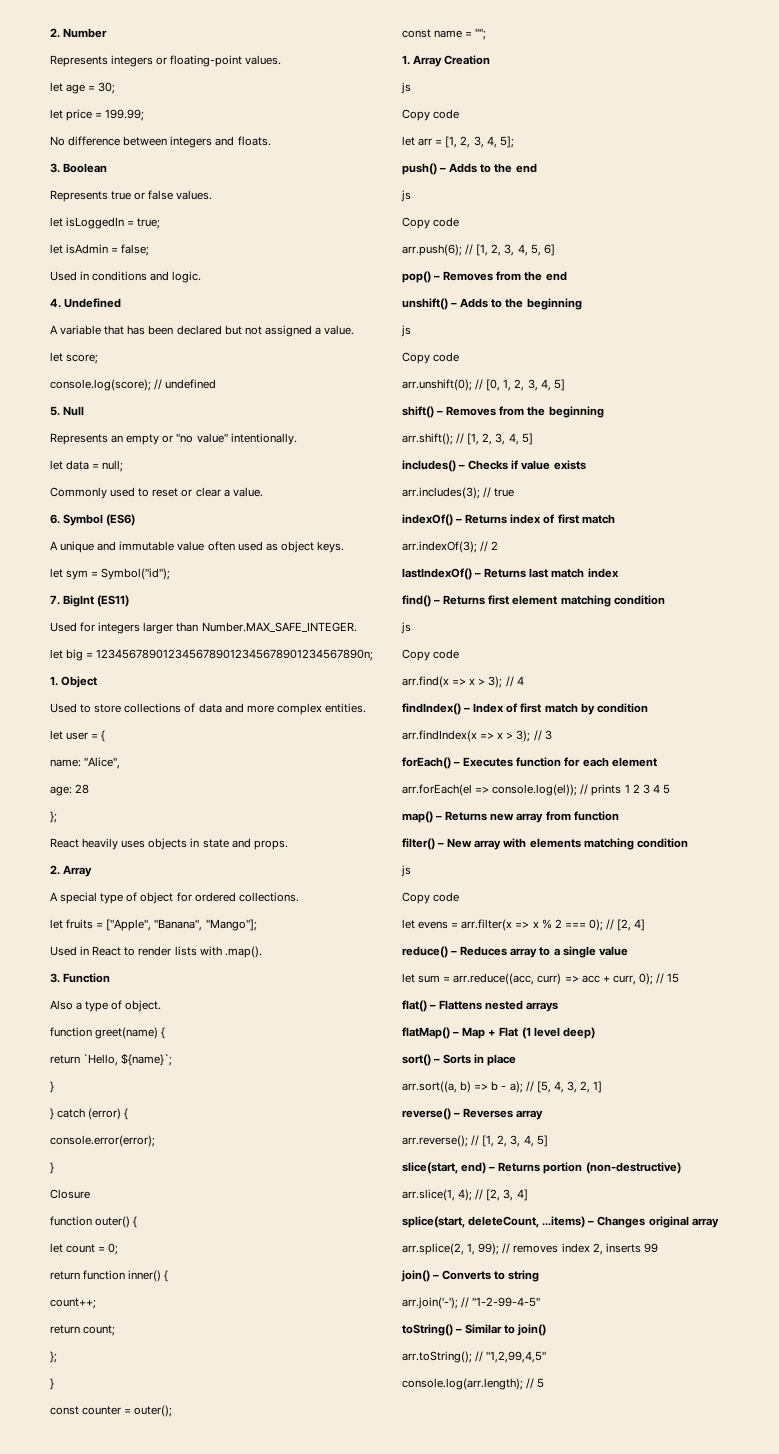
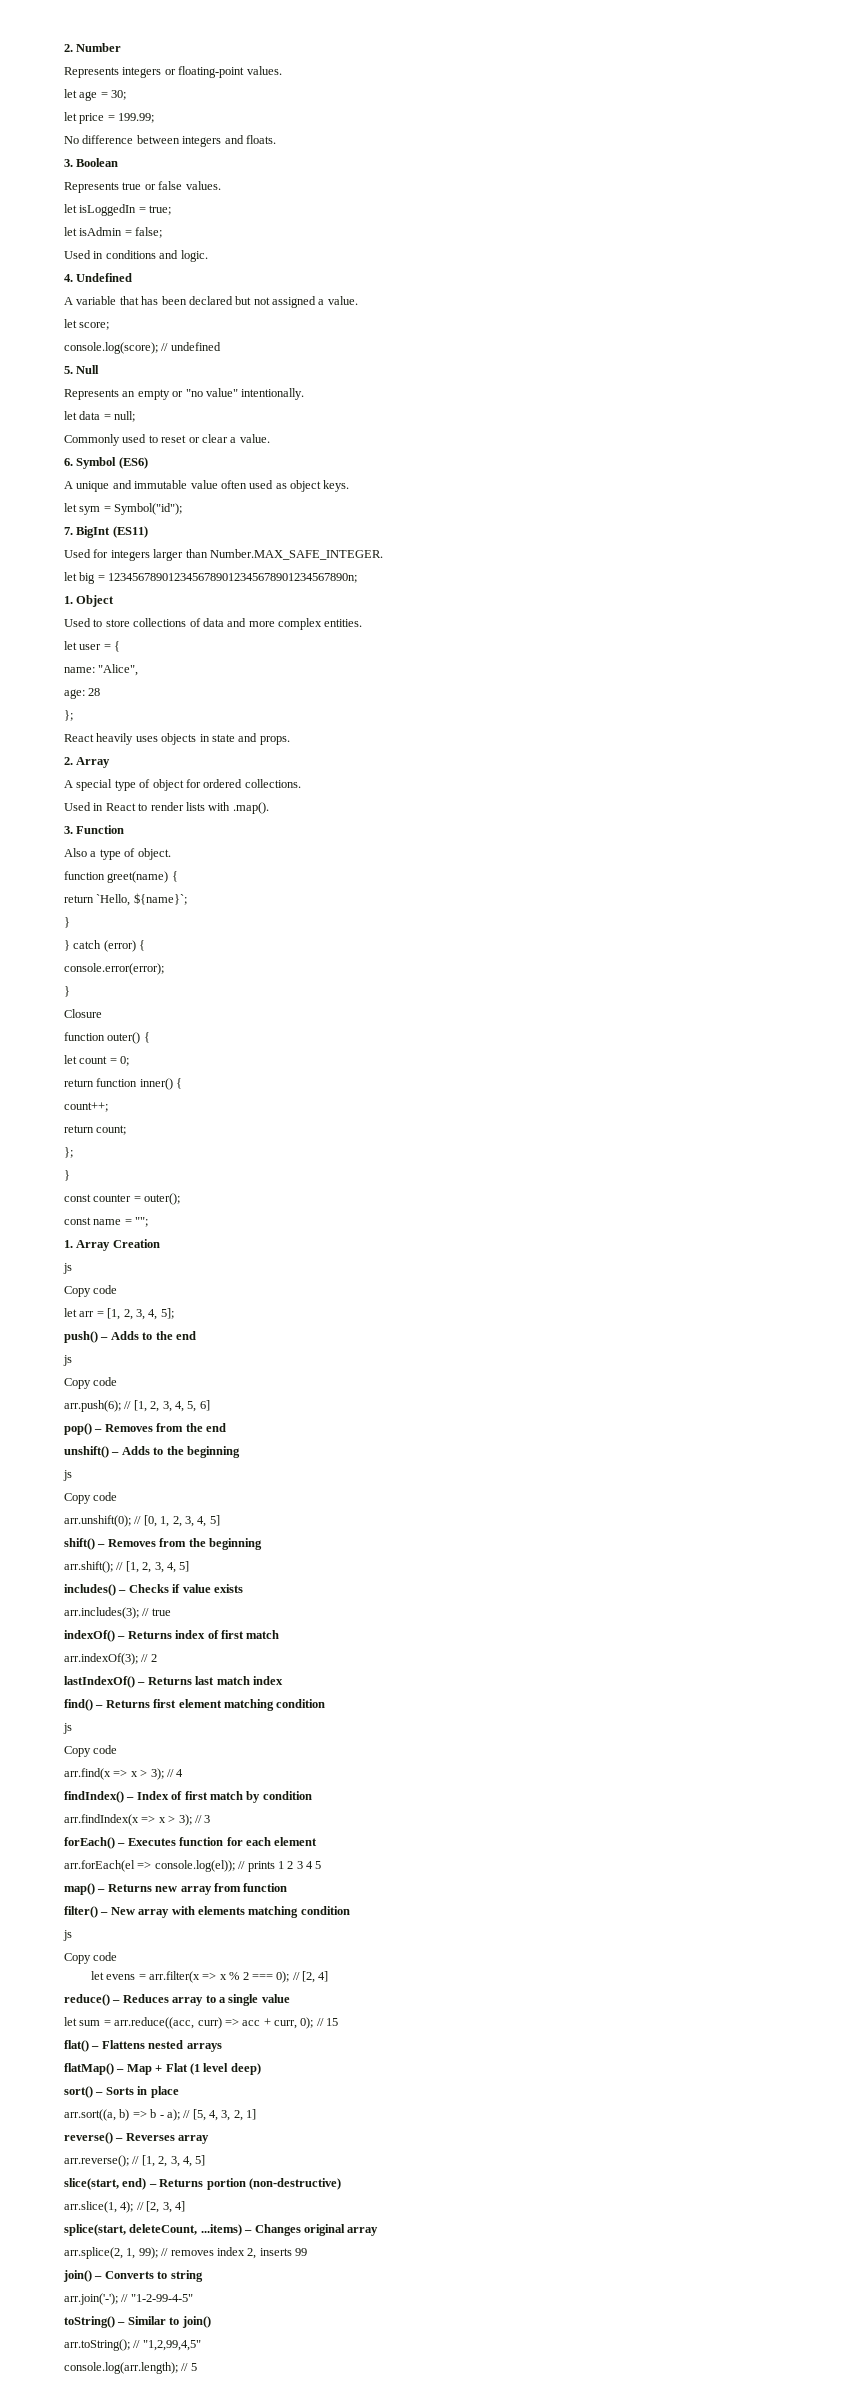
[50,919,257,931] // let fruits = ["Apple", "Banana", "Mango"]; -> (301, 783) none

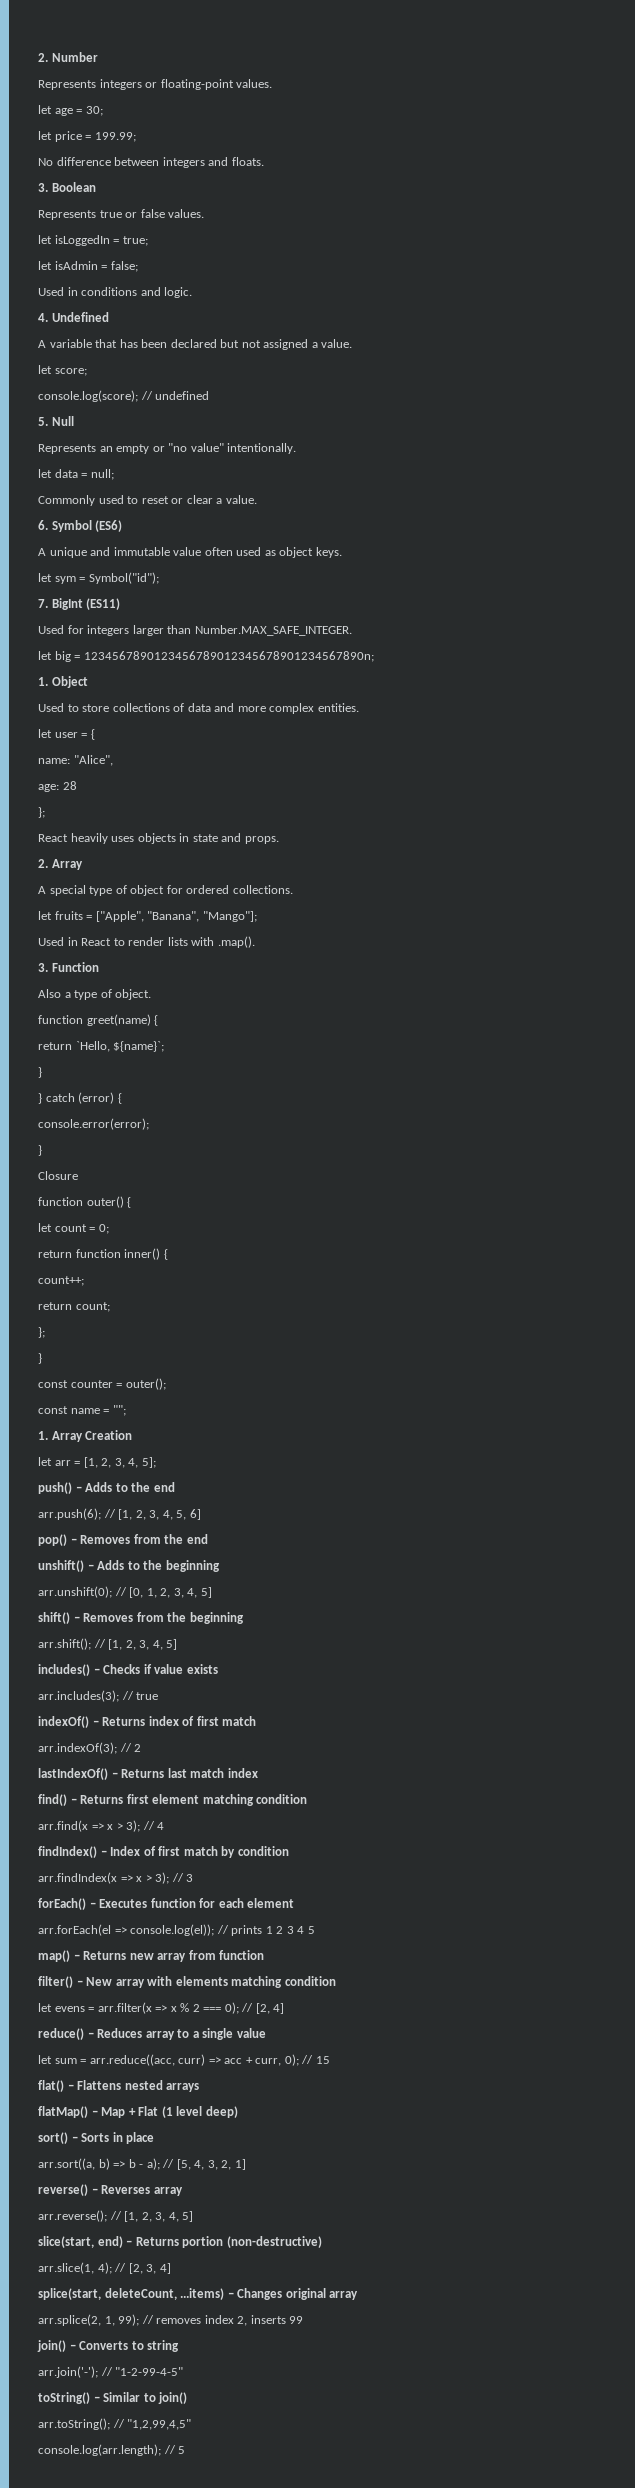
(301, 783) none -> [38,911,257,922] // let fruits = ["Apple", "Banana", "Mango"];
[63,1263,72,1274] [64,1285,118,1297] // js // Copy code -> (133, 1435) none
[63,1355,72,1366] [64,1377,118,1389] // js // Copy code -> (175, 1487) none
[63,1470,72,1481] [64,1492,118,1504] // js // Copy code -> (220, 1566) none
[63,1723,72,1734] [64,1745,118,1757] // js // Copy code -> (308, 1799) none
[63,1930,72,1941] [64,1952,118,1964] // js // Copy code -> (336, 1981) none

